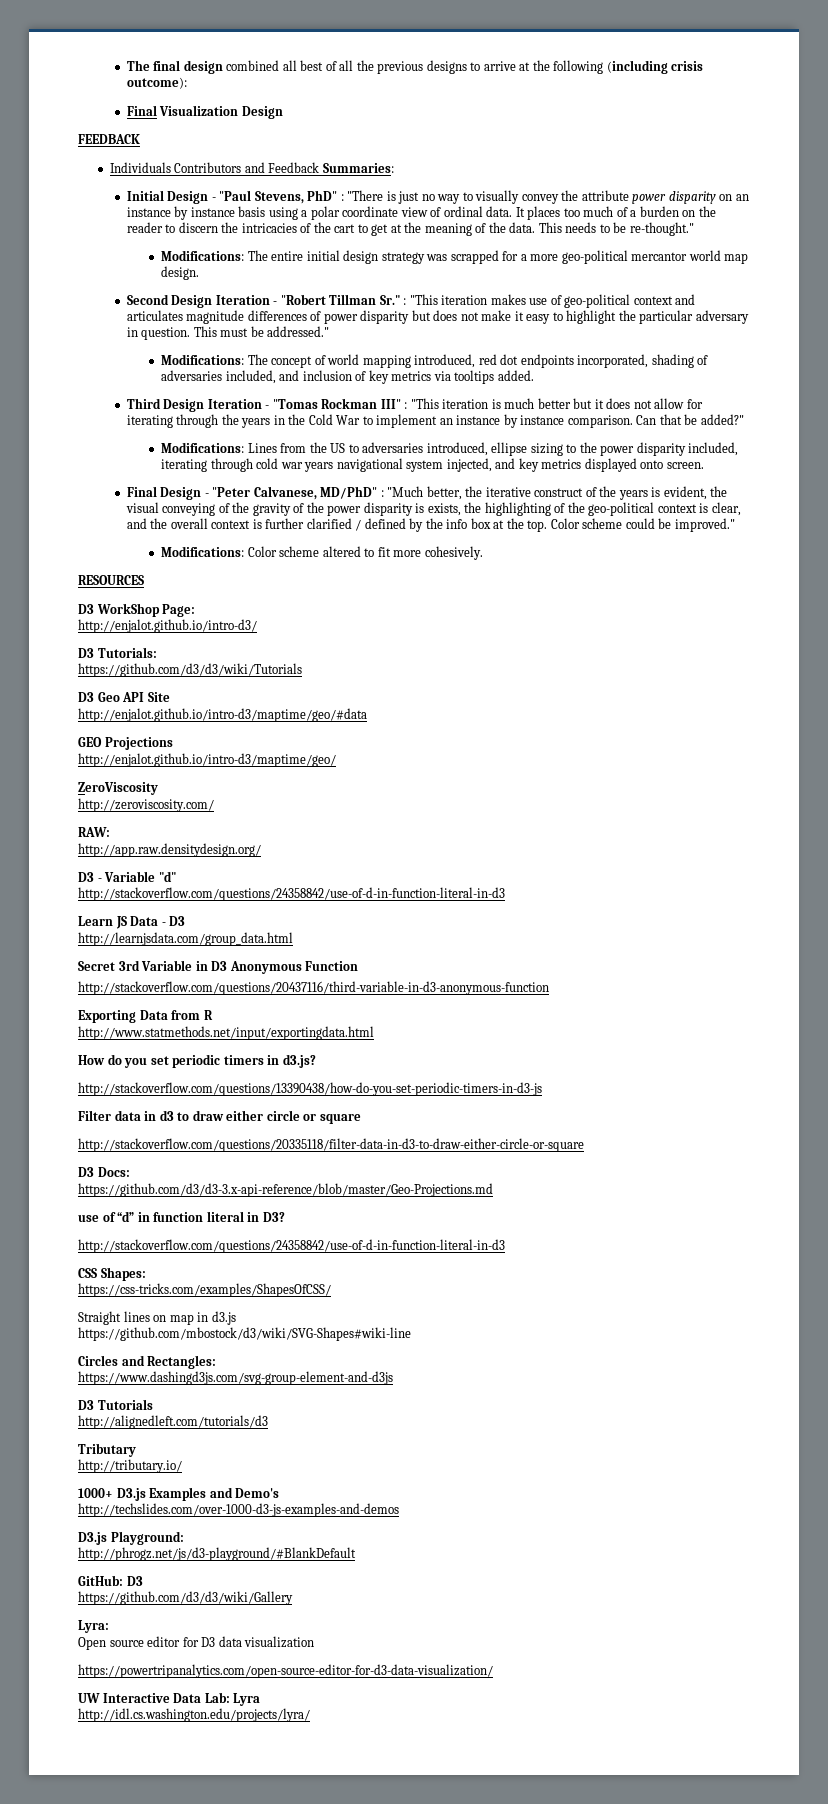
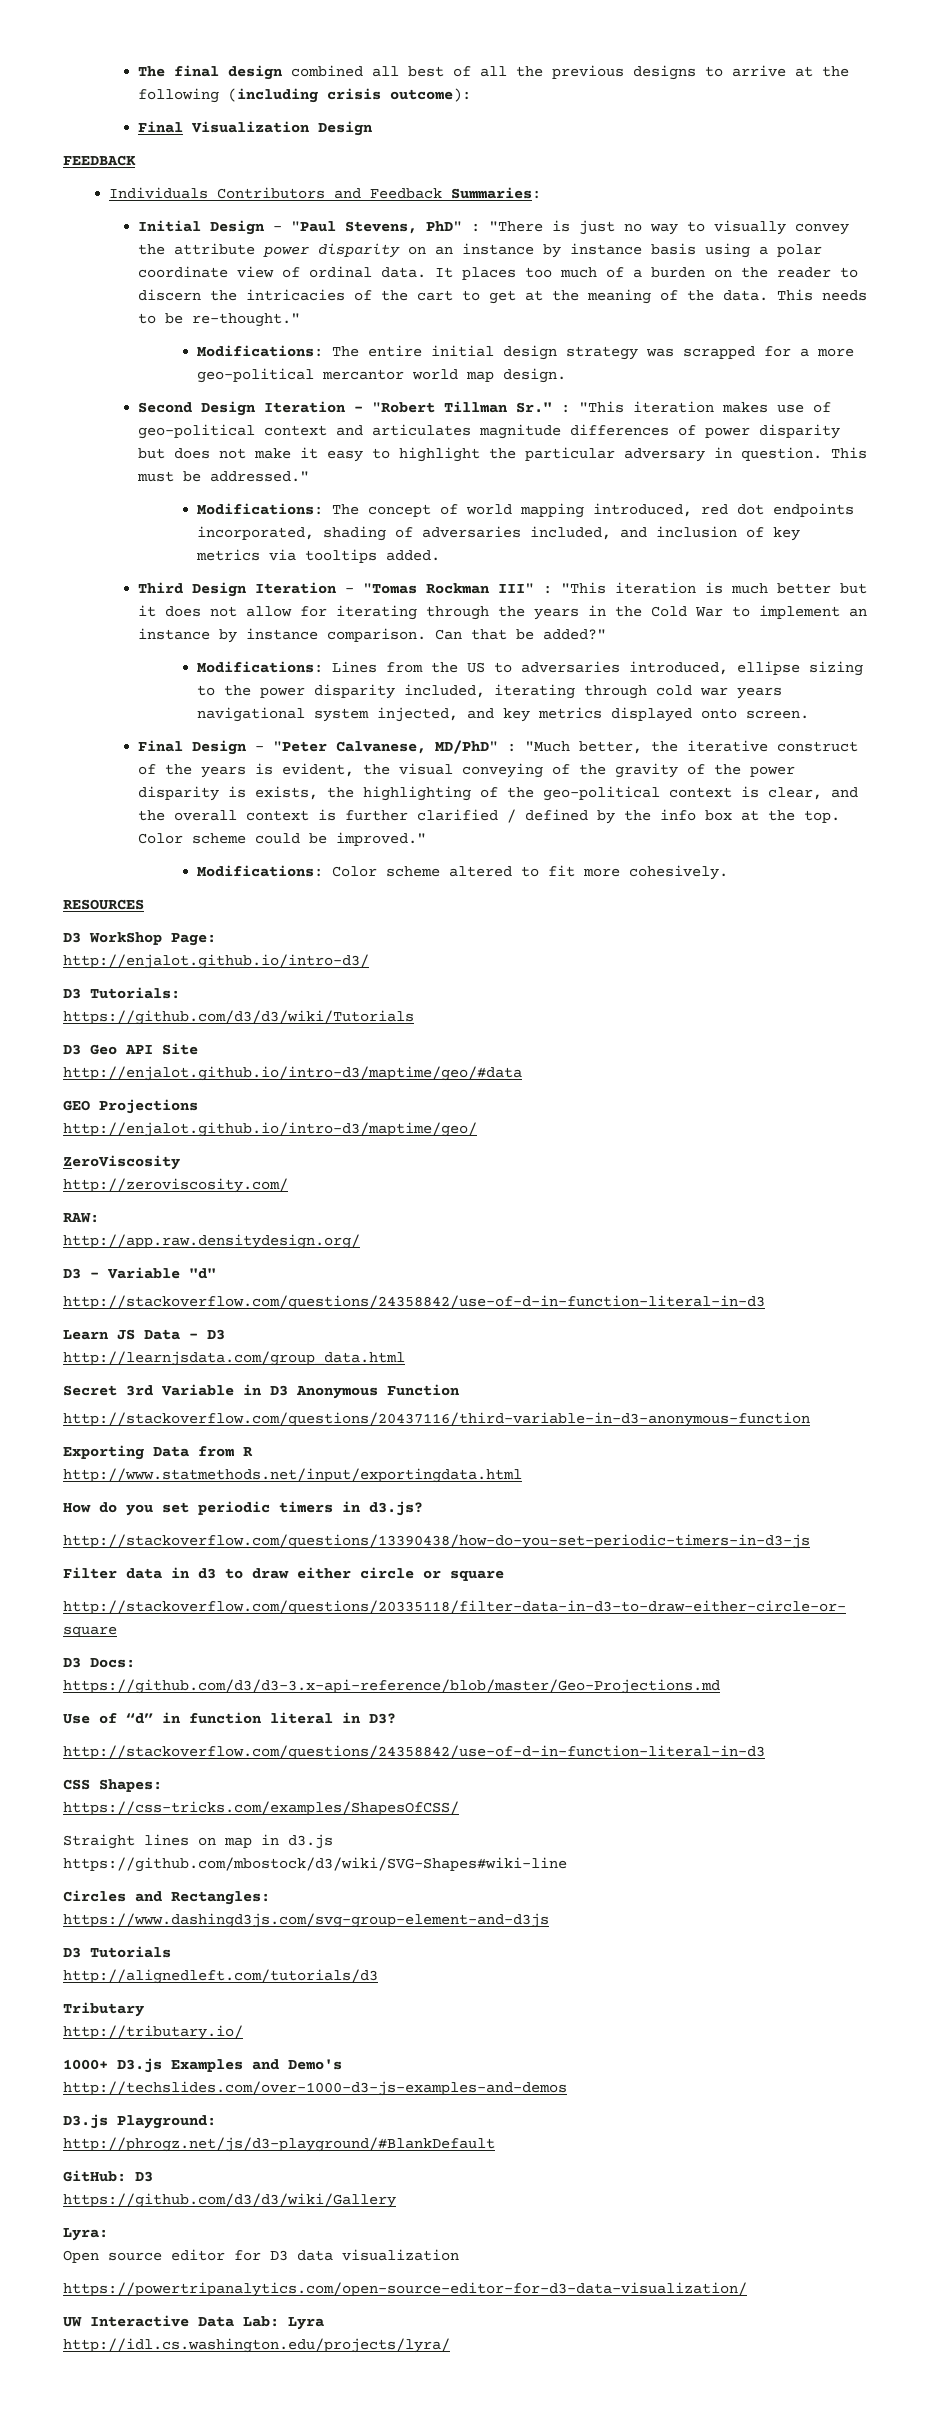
[78,1214,99,1222] use -> [63,1714,90,1724] Use

